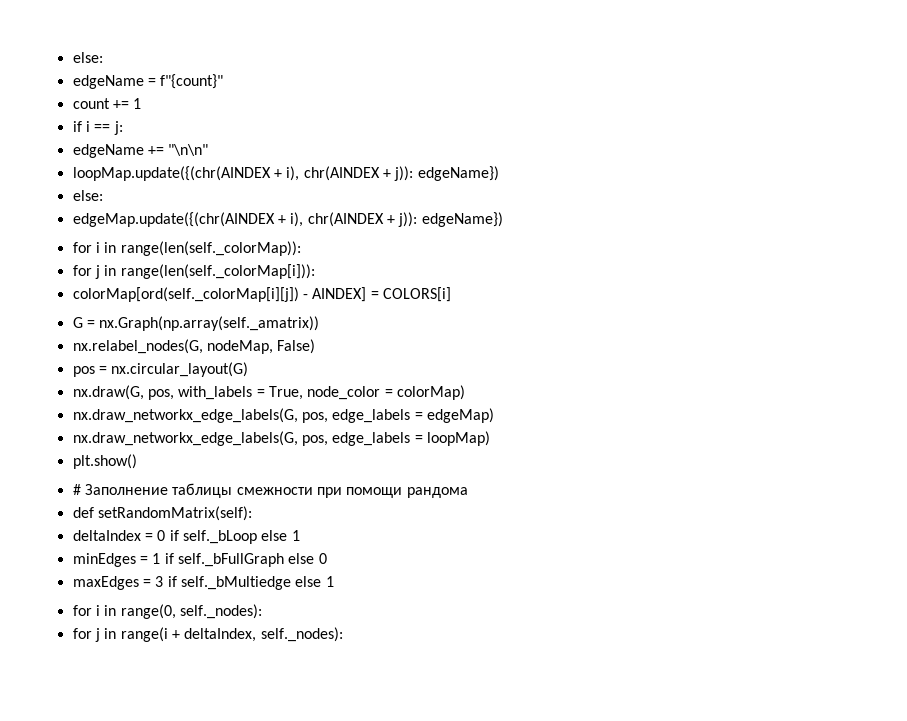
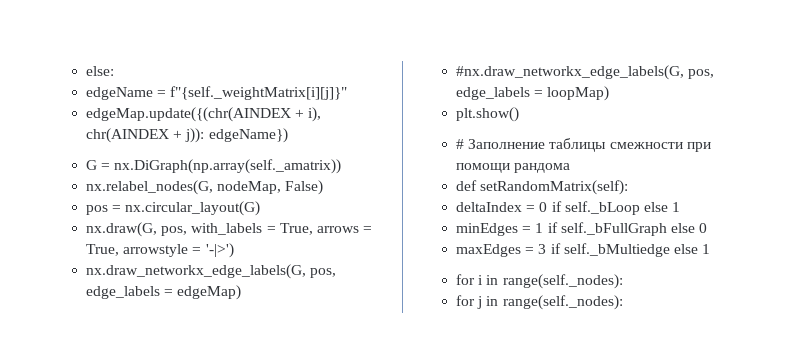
[160,74,224,89] [72,98,142,109] [72,121,123,135] [72,144,209,158] [72,166,499,181] [72,190,103,201] f"{count}" // count += 1 // if i == j: // edgeName += "\n\n" // loopMap.update({(chr(AINDEX + i), chr(AINDEX + j)): edgeName}) // else: -> [170,86,348,100] f"{self._weightMatrix[i][j]}"
[72,241,301,256] [72,264,315,279] [72,287,452,302] // for i in range(len(self._colorMap)): // for j in range(len(self._colorMap[i])): // colorMap[ord(self._colorMap[i][j]) - AINDEX] = COLORS[i] -> (288, 135) none
[99,316,320,331] nx.Graph(np.array(self._amatrix)) -> [114,159,342,174] nx.DiGraph(np.array(self._amatrix))
[307,385,466,400] node_color = colorMap) -> [316,226,373,233] [85,243,234,258] arrows = True, arrowstyle = '-|>')
[72,431,298,446] nx.draw_networkx_edge_labels(G, -> [455,65,684,80] #nx.draw_networkx_edge_labels(G,
[120,604,263,619] [72,627,343,642] range(0, self._nodes): // for j in range(i + deltaIndex, self._nodes): -> [502,274,623,289] [455,295,623,310] range(self._nodes): // for j in range(self._nodes):

